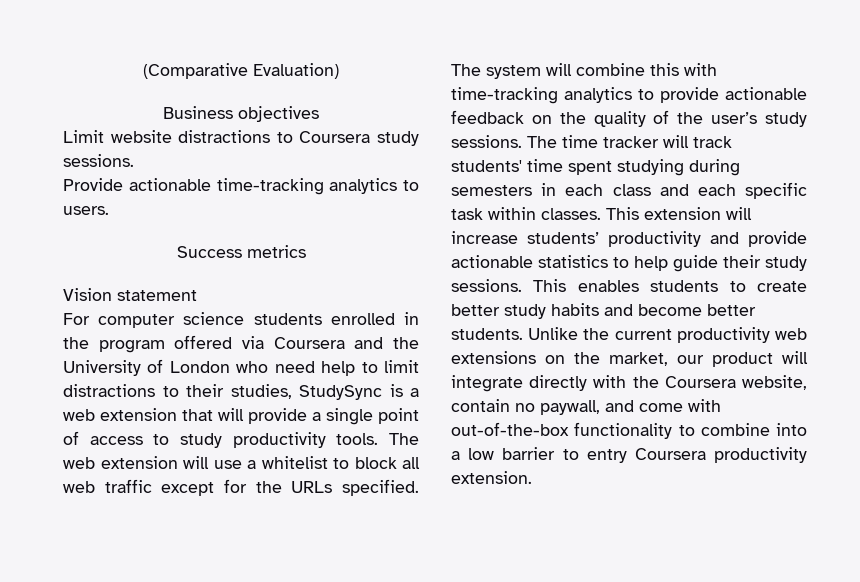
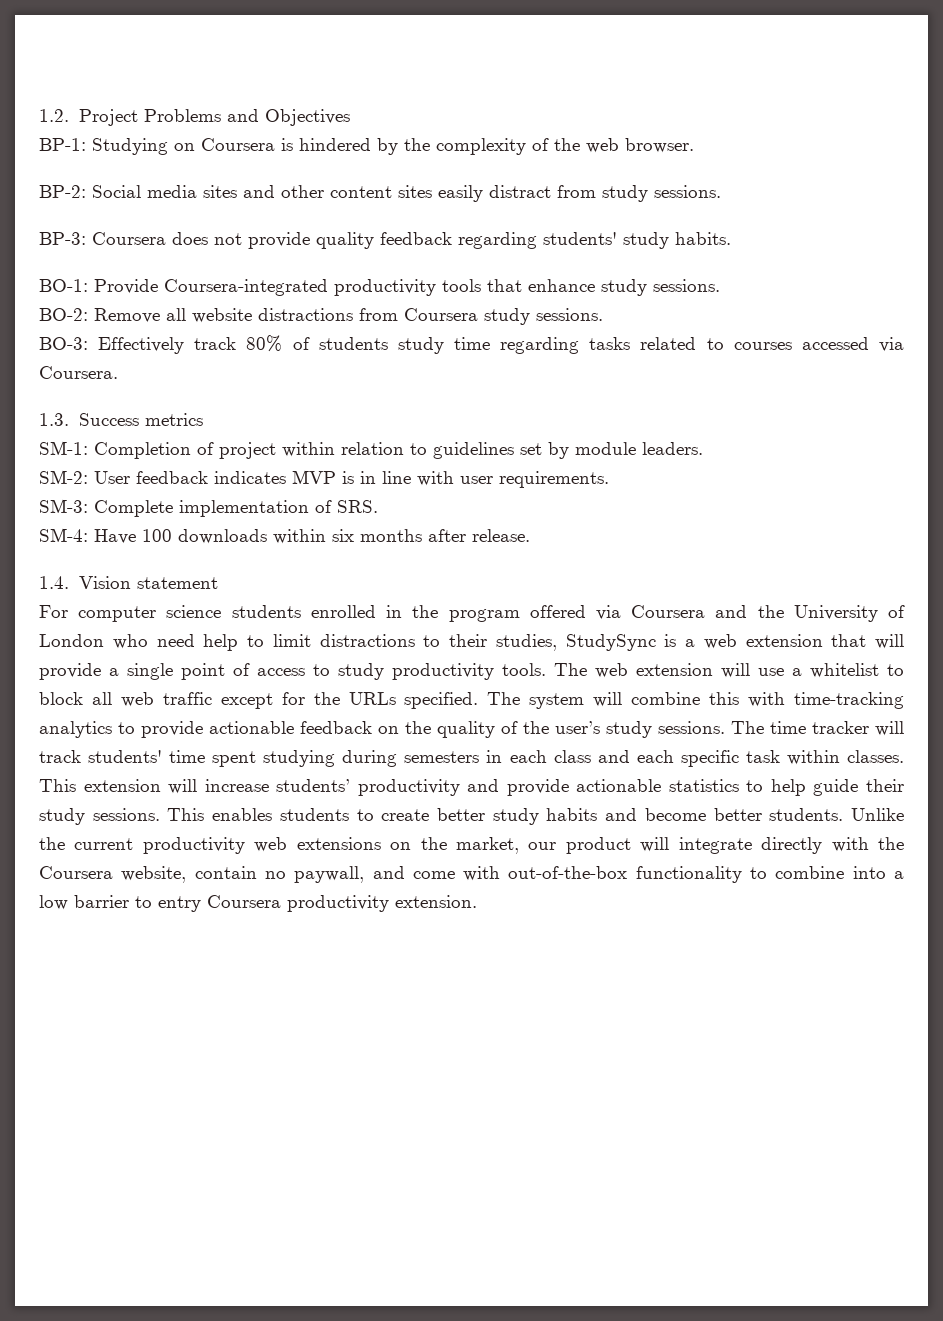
[143,63,339,79] [163,106,319,122] [63,130,104,143] (Comparative Evaluation) // Business objectives // Limit -> [39,109,350,126] [39,138,694,155] [39,185,721,202] [39,232,731,249] [39,279,720,296] [39,308,186,323] 1.2. Project Problems and Objectives // BP-1: Studying on Coursera is hindered by the complexity of the web browser. // BP-2: Social media sites and other content sites easily distract from study sessions. // BP-3: Coursera does not provide quality feedback regarding students' study habits. // BO-1: Provide Coursera-integrated productivity tools that enhance study sessions. // BO-2: Remove all
[276,132,293,143] to -> [359,308,398,321] from
[63,178,419,195] [63,206,109,215] [176,245,306,258] Provide actionable time-tracking analytics to users. // Success metrics // -> [39,335,904,354] [39,366,118,379] [39,413,203,426] [39,441,703,459] [39,470,609,488] [39,499,378,517] [39,528,530,544] [39,576,69,589] BO-3: Effectively track 80% of students study time regarding tasks related to courses accessed via Coursera. // 1.3. Success metrics // SM-1: Completion of project within relation to guidelines set by module leaders. // SM-2: User feedback indicates MVP is in line with user requirements. // SM-3: Complete implementation of SRS. // SM-4: Have 100 downloads within six months after release. // 1.4.

